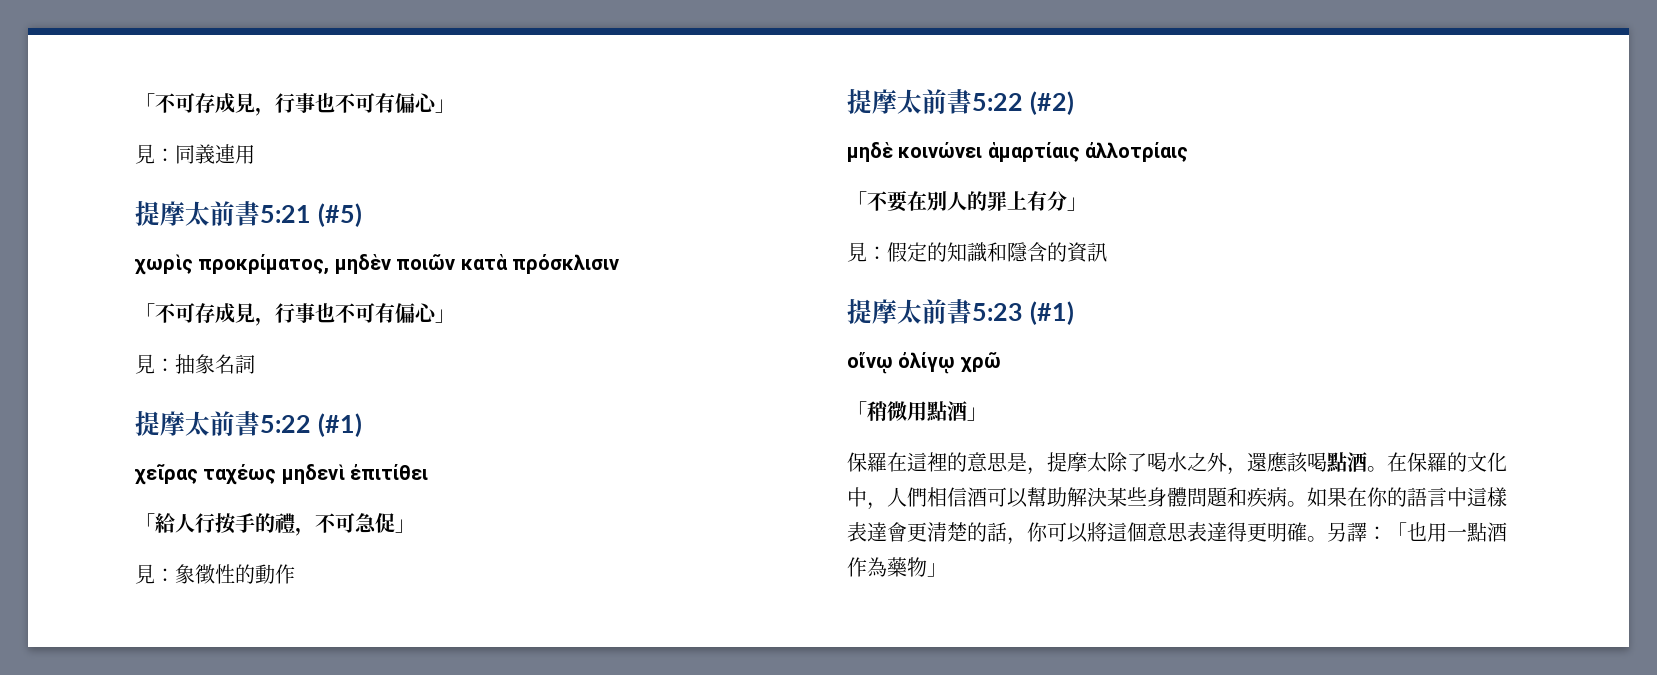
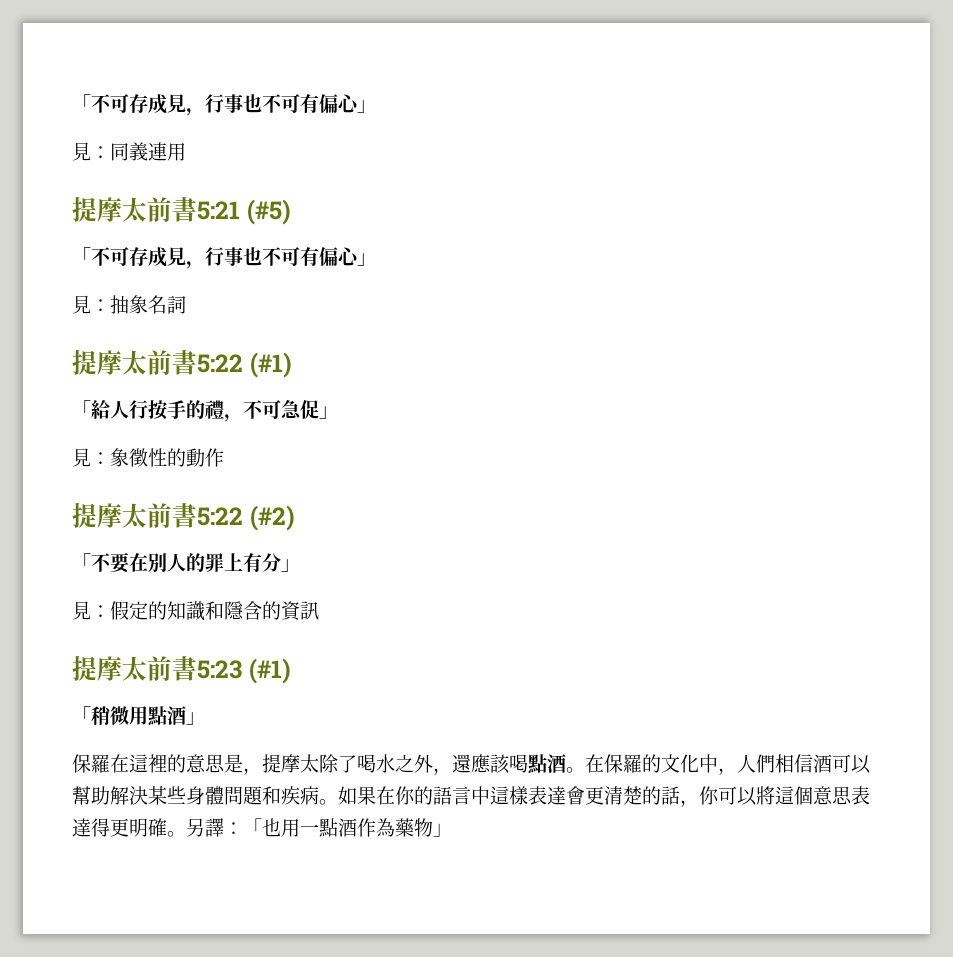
[135,254,619,275] // χωρὶς προκρίματος, μηδὲν ποιῶν κατὰ πρόσκλισιν -> (291, 212) none
[135,464,429,485] // χεῖρας ταχέως μηδενὶ ἐπιτίθει -> (292, 365) none
[847,142,1189,162] // μηδὲ κοινώνει ἁμαρτίαις ἀλλοτρίαις -> (295, 518) none
[847,352,1001,374] // οἴνῳ ὀλίγῳ χρῶ -> (291, 671) none

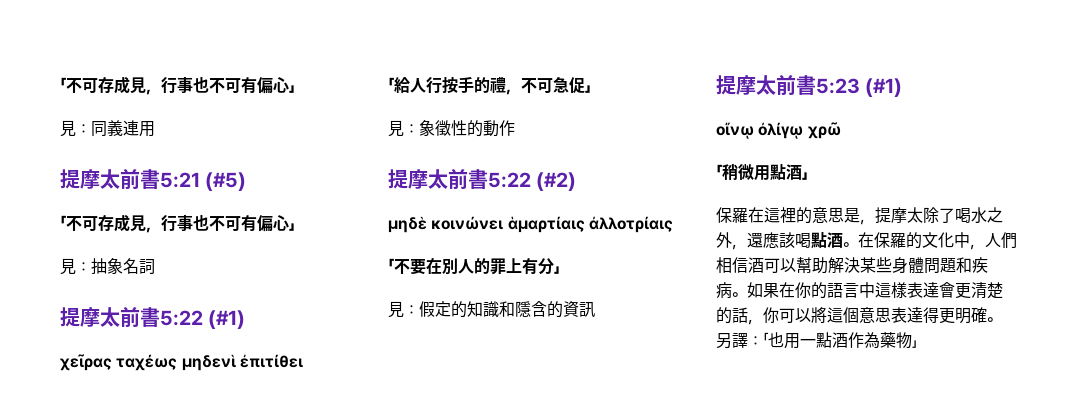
(292, 365) none -> [60,354,303,371] // χεῖρας ταχέως μηδενὶ ἐπιτίθει
(295, 518) none -> [388,216,673,233] // μηδὲ κοινώνει ἁμαρτίαις ἀλλοτρίαις
(291, 671) none -> [716,122,841,139] // οἴνῳ ὀλίγῳ χρῶ

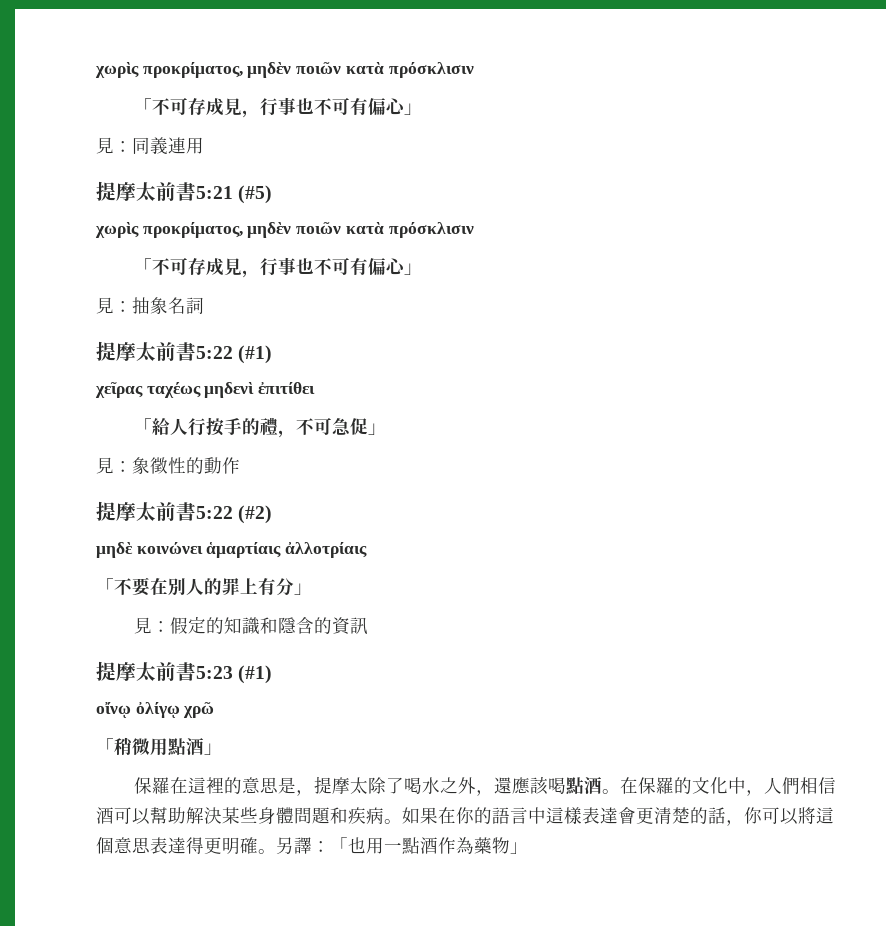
(60, 84) none -> [95,62,474,78] χωρὶς προκρίματος, μηδὲν ποιῶν κατὰ πρόσκλισιν //
(247, 181) none -> [95,222,474,238] // χωρὶς προκρίματος, μηδὲν ποιῶν κατὰ πρόσκλισιν

